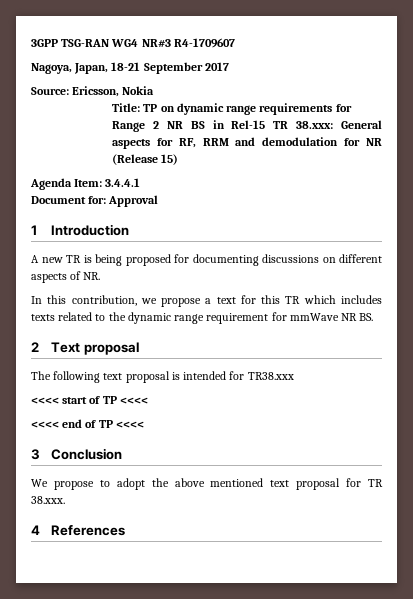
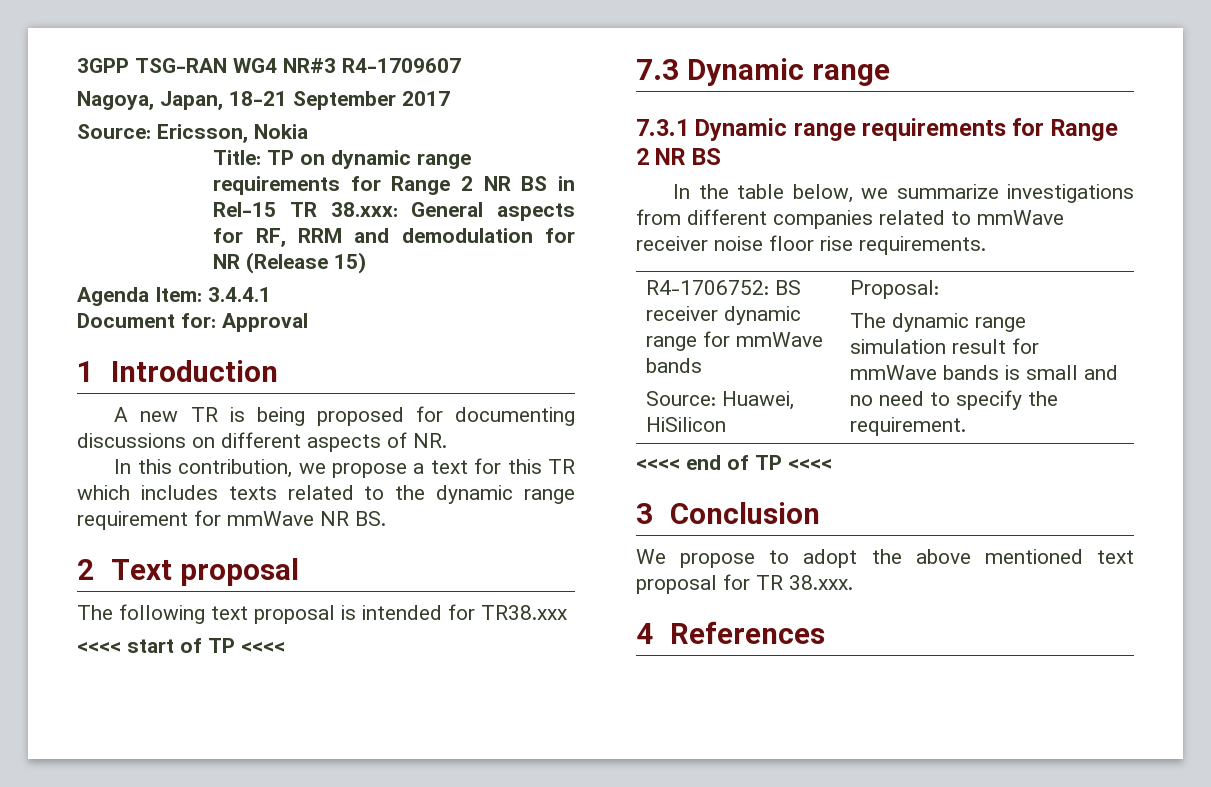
(148, 400) none -> [636,58,890,86] [636,118,1118,141] [636,148,721,165] [673,184,1134,203] [636,209,1064,229] [636,235,986,255] [646,280,802,295] [646,306,802,325] [646,331,824,351] [646,358,703,373] [646,391,795,410] [646,417,727,432] [850,280,940,299] [850,313,1027,332] [850,338,1040,354] [850,365,1119,380] [850,390,1059,410] [850,417,967,436] // 7.3 Dynamic range // 7.3.1 Dynamic range requirements for Range 2 NR BS // In the table below, we summarize investigations from different companies related to mmWave receiver noise floor rise requirements. // R4-1706752: BS receiver dynamic range for mmWave bands // Source: Huawei, HiSilicon | Proposal: // The dynamic range simulation result for mmWave bands is small and no need to specify the requirement.

